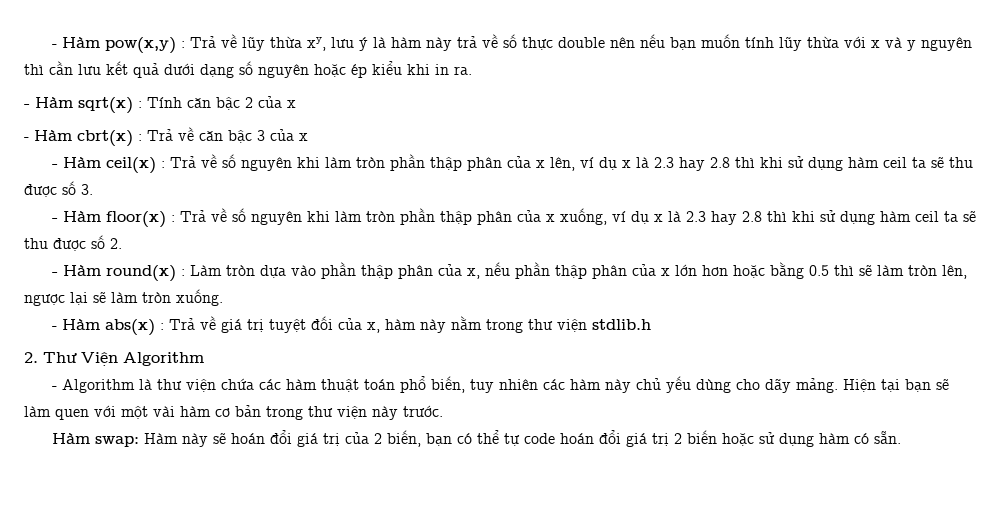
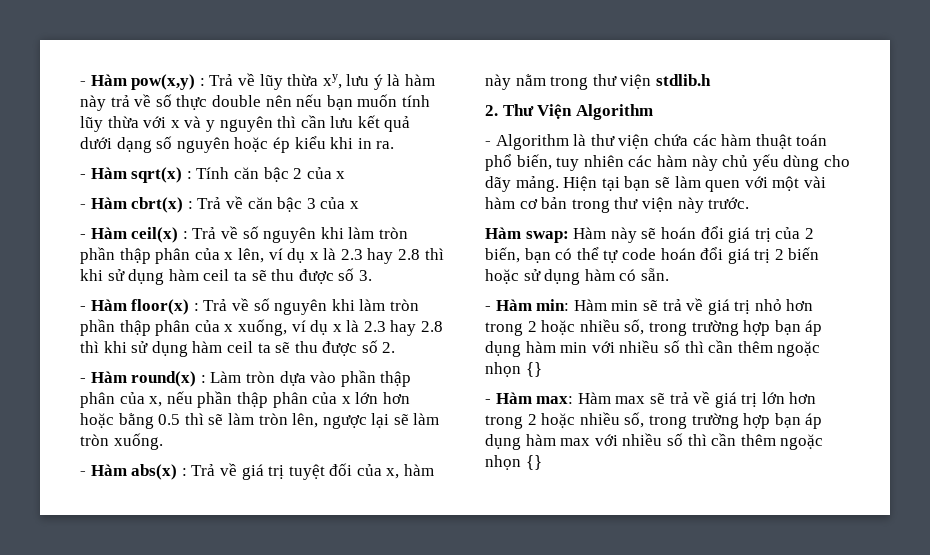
(901, 437) none -> [485,298,814,315] [485,319,823,336] [485,340,821,357] [485,362,542,377] [485,391,817,408] [485,412,823,429] [485,433,824,450] [485,455,542,470] // - Hàm min: Hàm min sẽ trả về giá trị nhỏ hơn trong 2 hoặc nhiều số, trong trường hợp bạn áp dụng hàm min với nhiều số thì cần thêm ngoặc nhọn {} // - Hàm max: Hàm max sẽ trả về giá trị lớn hơn trong 2 hoặc nhiều số, trong trường hợp bạn áp dụng hàm max với nhiều số thì cần thêm ngoặc nhọn {}

